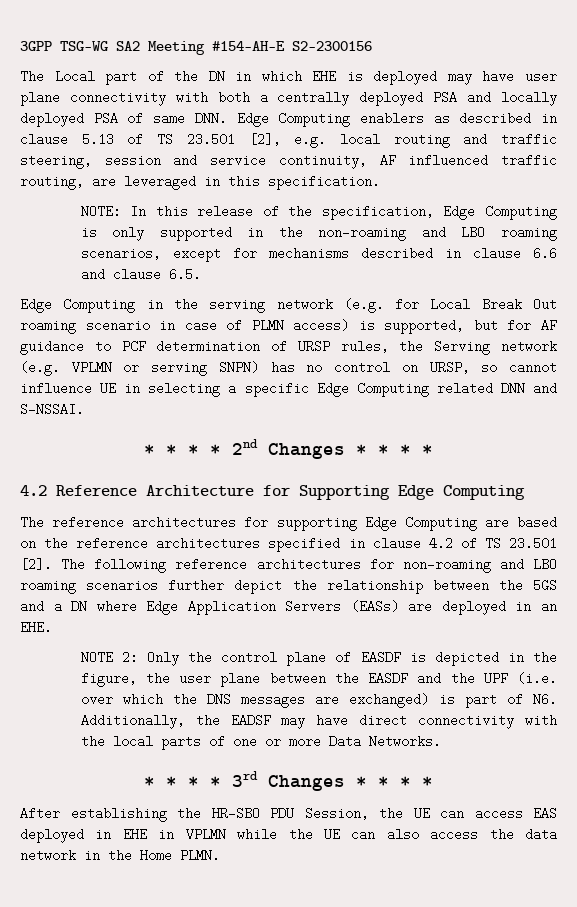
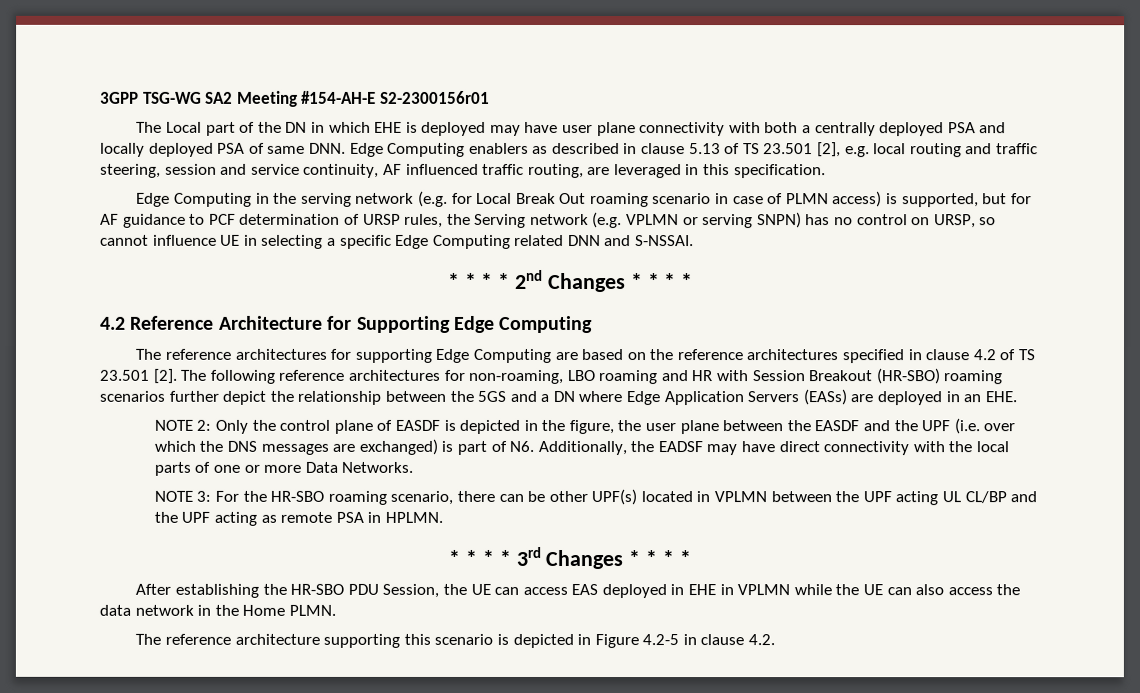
[292,41,372,51] S2-2300156 -> [379,90,490,104] S2-2300156r01
[80,205,557,220] [80,226,557,241] [80,247,557,262] [80,268,201,281] // NOTE: In this release of the specification, Edge Computing is only supported in the non-roaming and LBO roaming scenarios, except for mechanisms described in clause 6.6 and clause 6.5. -> (826, 171) none
[402,558,557,573] non-roaming and LBO -> [468,368,940,385] non-roaming, LBO roaming and HR with Session Breakout (HR-SBO)
(441, 741) none -> [153,489,1038,506] [153,511,443,526] // NOTE 3: For the HR-SBO roaming scenario, there can be other UPF(s) located in VPLMN between the UPF acting UL CL/BP and the UPF acting as remote PSA in HPLMN.
(220, 855) none -> [135,633,776,649] // The reference architecture supporting this scenario is depicted in Figure 4.2-5 in clause 4.2.

